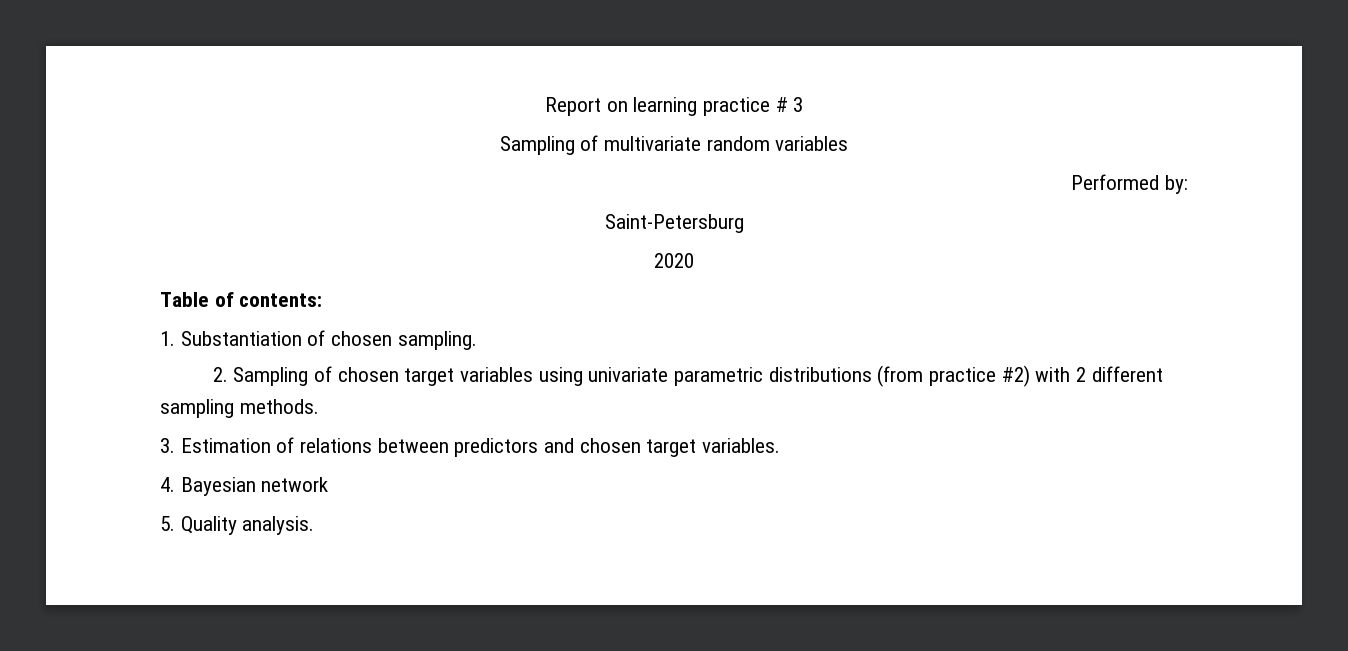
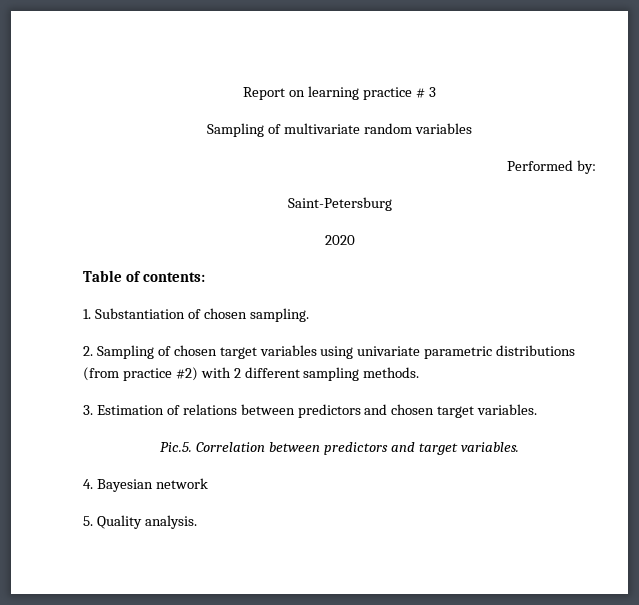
(781, 445) none -> [160,442,519,455] // Pic.5. Correlation between predictors and target variables.

